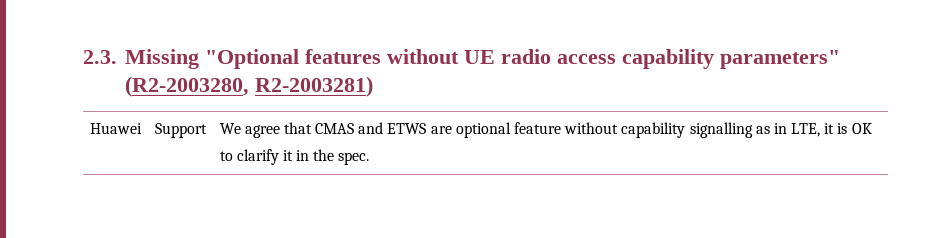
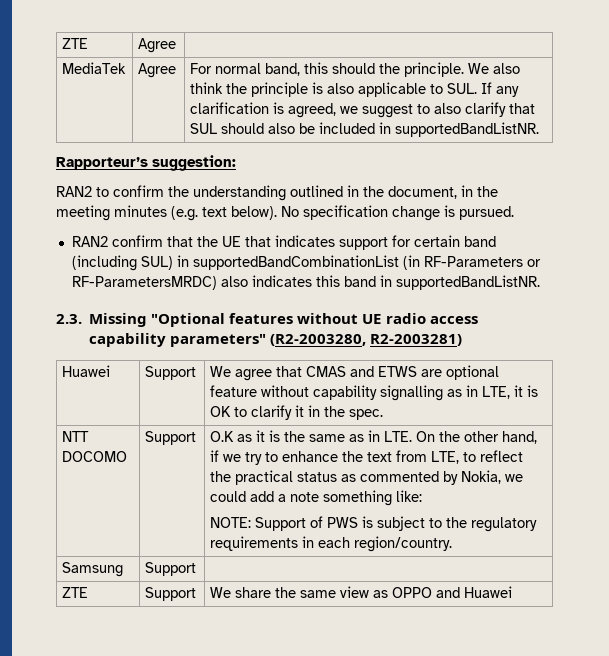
(83, 57) none -> [62,38,89,49] [138,38,177,53] [62,62,127,74] [138,63,177,78] [190,62,521,77] [190,82,520,97] [190,102,536,118] [190,122,540,137] [56,155,236,171] [56,185,498,201] [56,205,514,221] [71,235,496,250] [71,255,541,271] [71,275,540,290] ZTE | Agree | // MediaTek | Agree | For normal band, this should the principle. We also think the principle is also applicable to SUL. If any clarification is agreed, we suggest to also clarify that SUL should also be included in supportedBandListNR. // Rapporteur’s suggestion: // RAN2 to confirm the understanding outlined in the document, in the meeting minutes (e.g. text below). No specification change is pursued. // RAN2 confirm that the UE that indicates support for certain band (including SUL) in supportedBandCombinationList (in RF-Parameters or RF-ParametersMRDC) also indicates this band in supportedBandListNR. //
(370, 158) none -> [62,431,90,442] [62,451,128,462] [145,431,197,445] [210,430,538,444] [210,450,524,465] [210,470,524,485] [210,490,423,506] [210,516,538,532] [210,536,453,552] [62,562,124,577] [145,562,197,576] [62,587,89,598] [145,587,197,601] [210,586,513,598] // NTT DOCOMO | Support | O.K as it is the same as in LTE. On the other hand, if we try to enhance the text from LTE, to reflect the practical status as commented by Nokia, we could add a note something like: // NOTE: Support of PWS is subject to the regulatory requirements in each region/country. // Samsung | Support | // ZTE | Support | We share the same view as OPPO and Huawei

